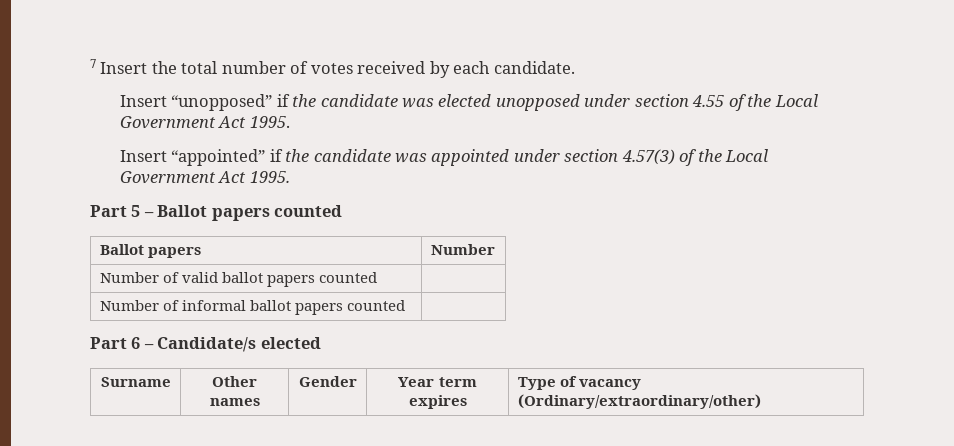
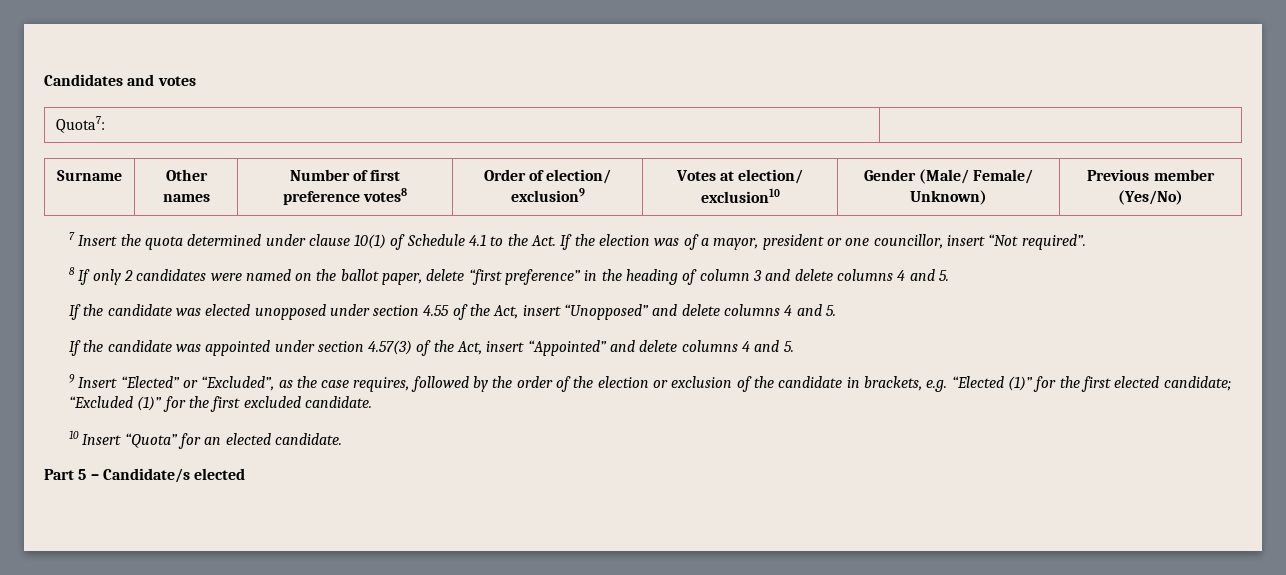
[90,59,575,78] [119,94,290,111] 7 Insert the total number of votes received by each candidate. // Insert “unopposed” if -> [44,74,196,86] [56,116,106,133] [57,170,122,181] [165,169,208,181] [162,194,210,202] [289,169,401,181] [282,188,408,205] [483,169,612,184] [510,188,585,202] [675,169,804,184] [700,188,780,203] [863,169,1034,184] [910,190,987,205] [1087,169,1215,181] [1118,190,1183,205] [68,232,1086,250] [68,267,949,285] [68,304,81,320] Candidates and votes // Quota7: | // Surname | Other names | Number of first preference votes8 | Order of election/ exclusion9 | Votes at election/ exclusion10 | Gender (Male/ Female/ Unknown) | Previous member (Yes/No) // 7 Insert the quota determined under clause 10(1) of Schedule 4.1 to the Act. If the election was of a mayor, president or one councillor, insert “Not required”. // 8 If only 2 candidates were named on the ballot paper, delete “first preference” in the heading of column 3 and delete columns 4 and 5. // If
[774,94,818,107] [119,116,290,129] [119,149,283,166] Local Government Act 1995. // Insert “appointed” if -> [493,304,837,320] [68,340,81,356] Act, insert “Unopposed” and delete columns 4 and 5. // If
[725,149,769,162] [119,171,290,184] [90,205,343,221] [99,244,201,258] [430,244,495,255] [99,272,377,287] [99,300,405,315] [90,337,321,352] [100,377,171,387] [212,376,257,387] [209,398,260,406] [298,376,357,387] [398,377,477,387] [408,395,467,409] [517,376,641,390] [517,394,761,409] Local Government Act 1995. // Part 5 – Ballot papers counted // Ballot papers | Number // Number of valid ballot papers counted | // Number of informal ballot papers counted | // Part 6 – Candidate/s elected // Surname | Other names | Gender | Year term expires | Type of vacancy (Ordinary/extraordinary/other) -> [457,340,794,356] [68,374,1231,392] [68,396,372,412] [68,430,342,449] [44,468,246,483] Act, insert “Appointed” and delete columns 4 and 5. // 9 Insert “Elected” or “Excluded”, as the case requires, followed by the order of the election or exclusion of the candidate in brackets, e.g. “Elected (1)” for the first elected candidate; “Excluded (1)” for the first excluded candidate. // 10 Insert “Quota” for an elected candidate. // Part 5 – Candidate/s elected

